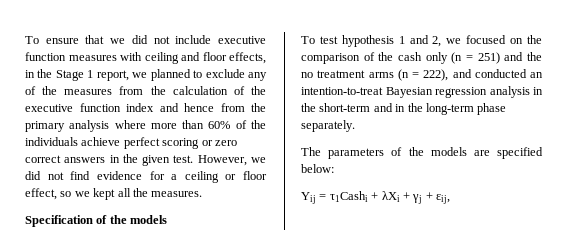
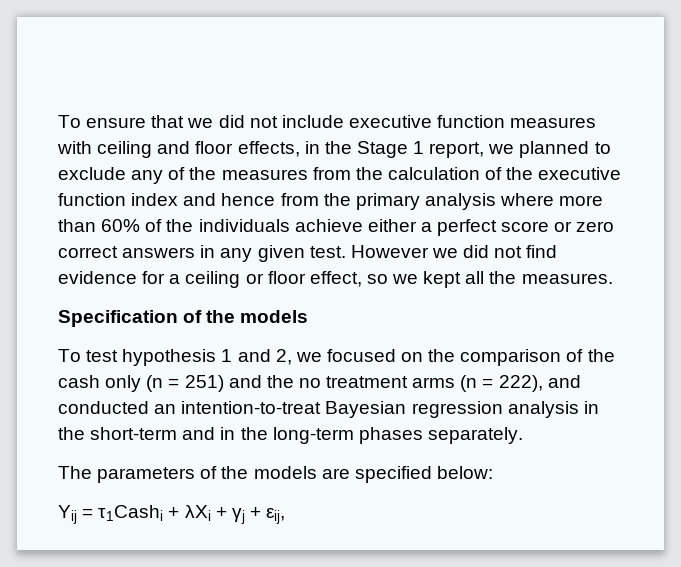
[123,137,200,149] perfect scoring -> [367,219,550,236] either a perfect score
[122,154,138,163] the -> [220,248,253,262] any
[197,155,247,166] However, -> [350,245,429,258] However
[477,103,507,115] phase -> [358,427,423,444] phases

